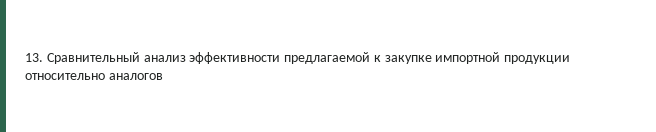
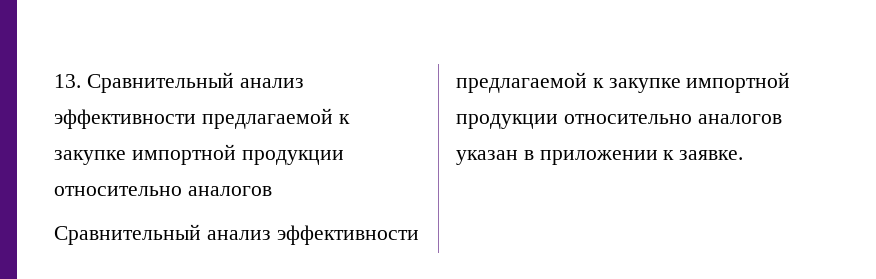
(163, 76) none -> [54,224,419,245] [456,72,791,93] [456,114,782,129] [456,150,744,165] // Сравнительный анализ эффективности предлагаемой к закупке импортной продукции относительно аналогов указан в приложении к заявке.

